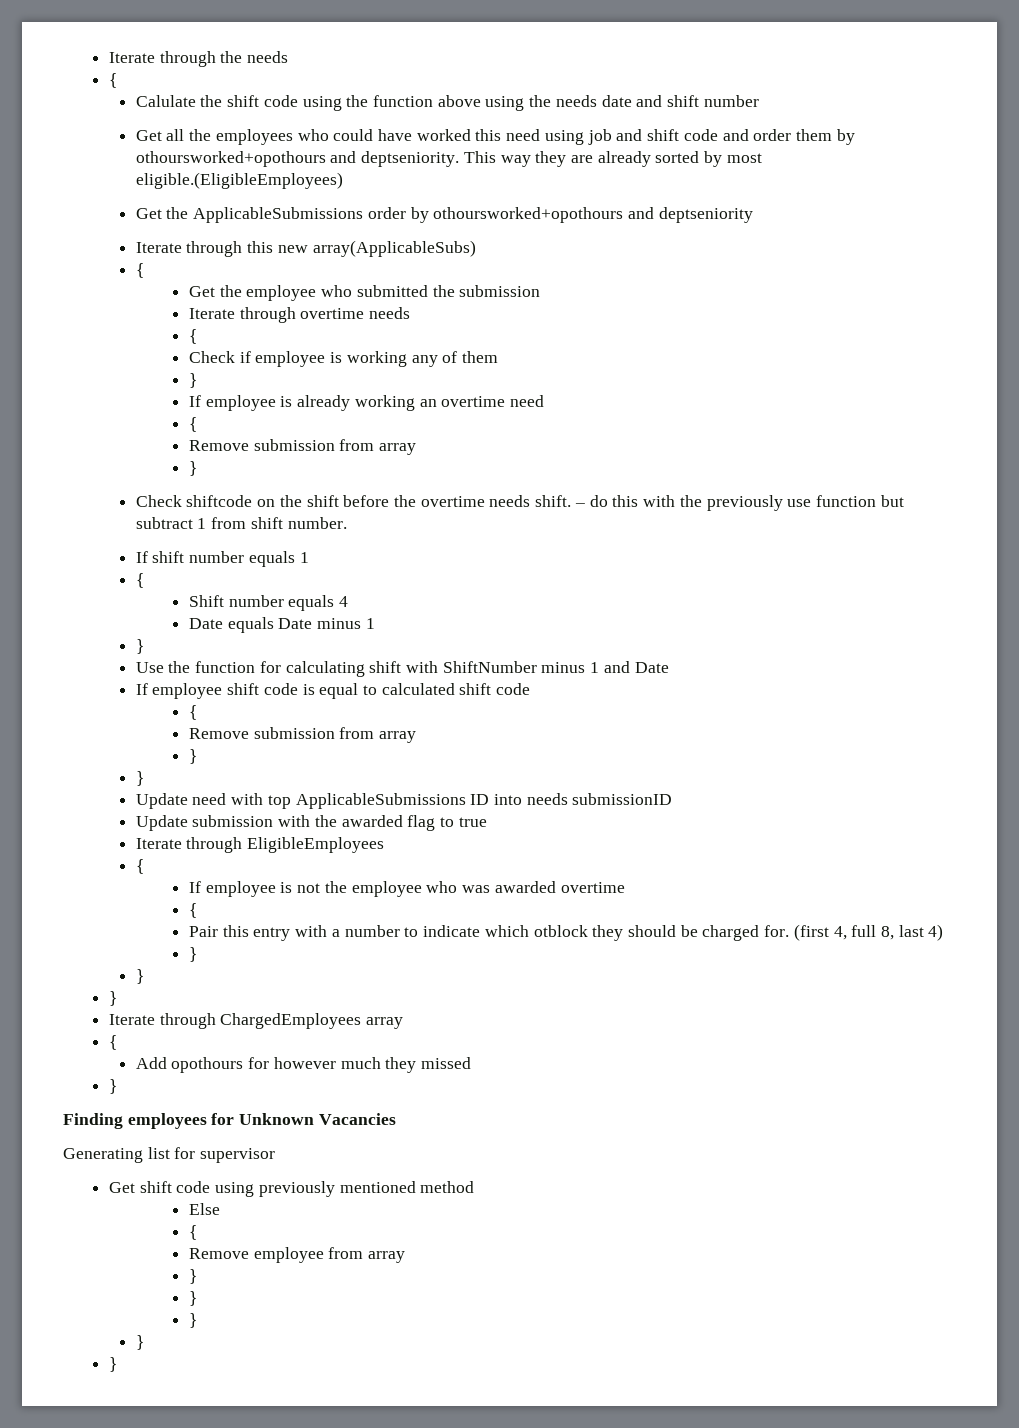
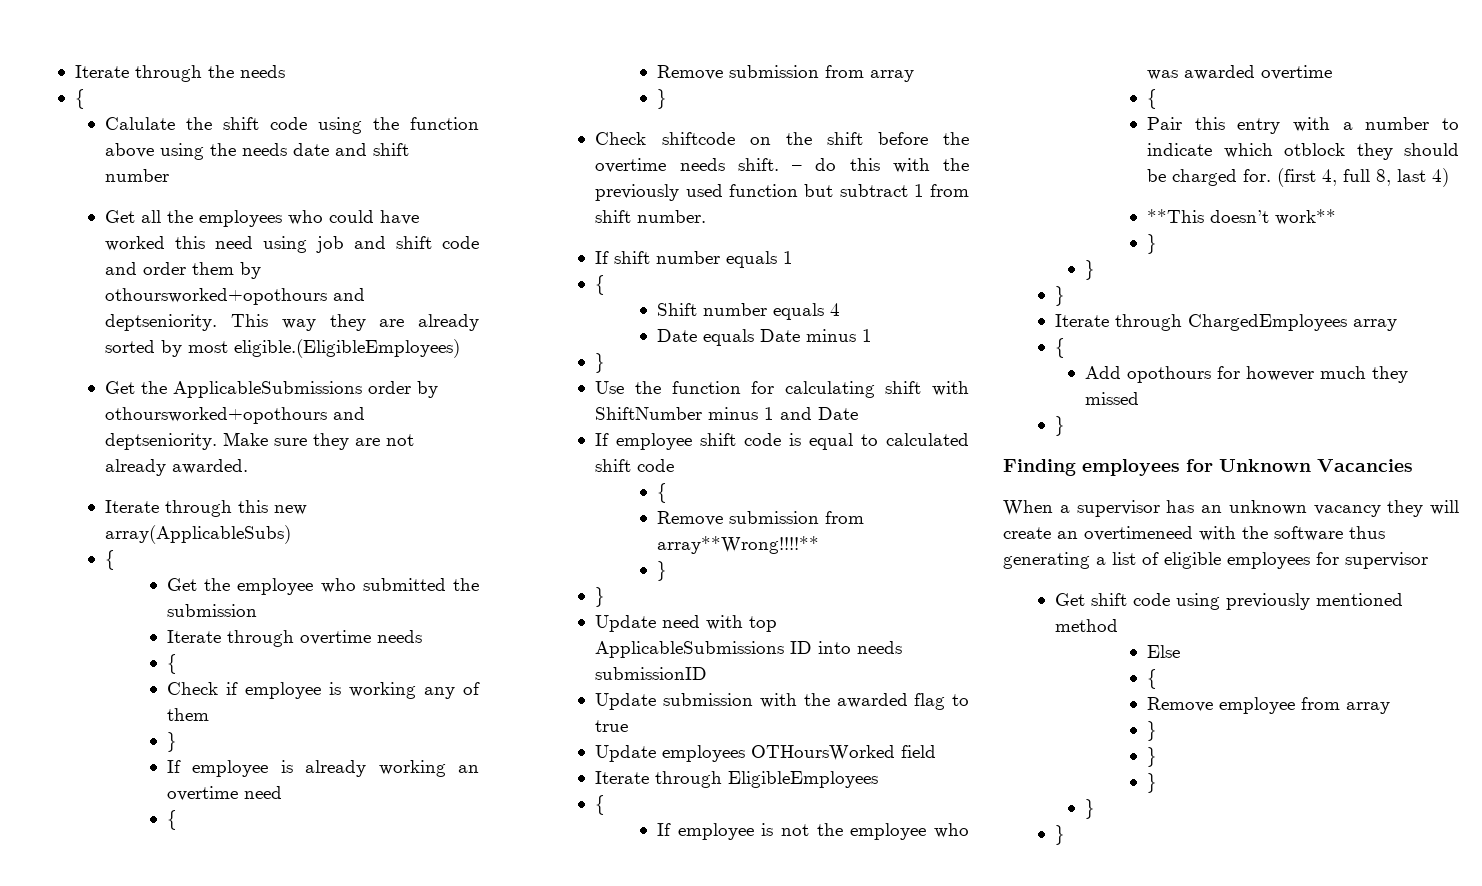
[658,207,753,223] deptseniority -> [105,432,415,450] [105,459,249,476] deptseniority. Make sure they are not already awarded.
[787,499,812,507] use -> [685,184,723,197] used
[379,731,417,743] array -> [657,536,820,554] array**Wrong!!!!**
(487, 822) none -> [595,745,937,762] // Update employees OTHoursWorked field
(944, 932) none -> [1147,209,1337,225] // **This doesn’t work**
[63,1147,170,1163] Generating list -> [1003,500,1459,517] [1003,526,1385,541] [1003,552,1310,569] When a supervisor has an unknown vacancy they will create an overtimeneed with the software thus generating a list of eligible employees

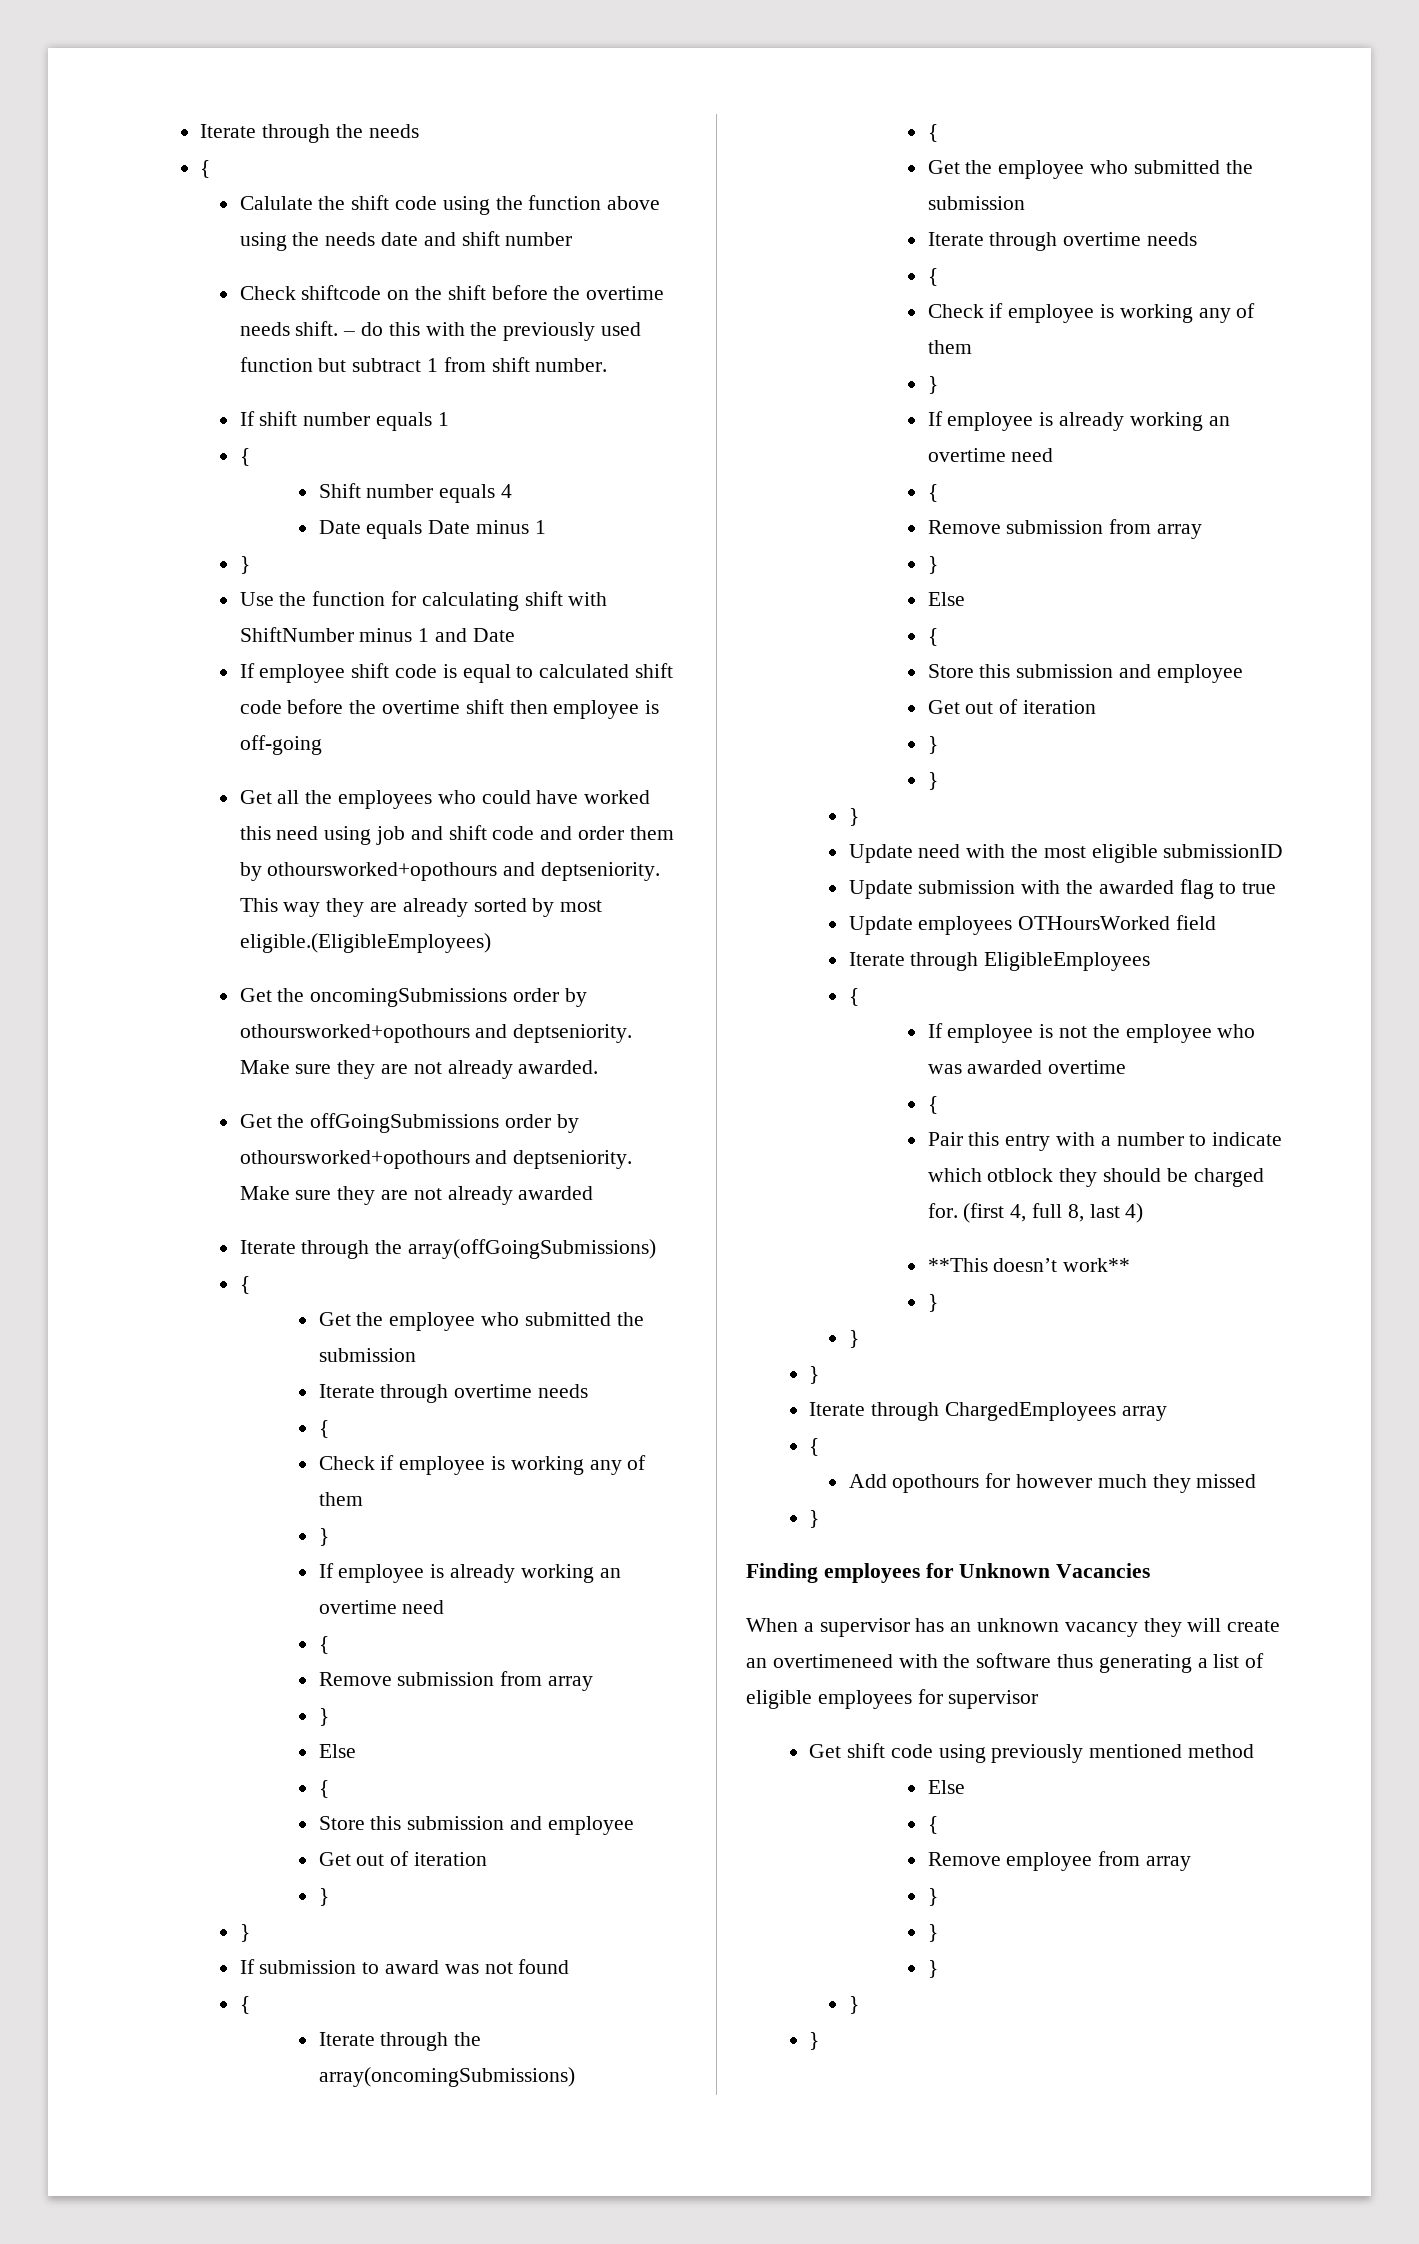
[105,210,420,227] [105,236,479,253] [105,262,262,279] [105,288,366,305] [105,314,479,331] [105,339,461,358] [105,381,439,398] [105,407,366,424] [105,432,415,450] [105,459,249,476] [105,500,308,517] [105,525,292,544] [105,550,116,570] [167,578,479,595] [167,604,258,617] [167,630,423,647] [167,654,178,674] [167,682,480,699] [167,708,210,721] [167,732,178,752] [167,760,479,777] [167,786,283,801] [167,810,178,830] [657,65,915,82] [657,89,668,109] // Get all the employees who could have worked this need using job and shift code and order them by othoursworked+opothours and deptseniority. This way they are already sorted by most eligible.(EligibleEmployees) // Get the ApplicableSubmissions order by othoursworked+opothours and deptseniority. Make sure they are not already awarded. // Iterate through this new array(ApplicableSubs) // { // Get the employee who submitted the submission // Iterate through overtime needs // { // Check if employee is working any of them // } // If employee is already working an overtime need // { // Remove submission from array // } -> (573, 239) none
[657,483,668,503] [657,511,865,526] [657,536,820,554] // { // Remove submission from array**Wrong!!!!** -> [287,699,660,719] [239,735,322,755] [239,790,651,809] [239,825,674,845] [239,862,661,881] [239,898,603,917] [239,933,491,953] [239,988,587,1007] [239,1024,633,1043] [239,1060,599,1079] [239,1113,579,1133] [239,1150,633,1169] [239,1186,594,1205] [239,1239,657,1259] [239,1276,250,1294] [318,1312,644,1331] [318,1348,416,1362] [318,1384,588,1403] [318,1420,329,1438] [318,1455,647,1475] [318,1492,363,1506] [318,1528,329,1546] [318,1563,621,1583] [318,1600,445,1614] [318,1636,329,1654] [318,1671,593,1691] [318,1708,329,1726] [318,1744,356,1758] [318,1780,329,1798] [318,1816,634,1835] [318,1851,487,1866] [318,1888,329,1906] [239,1924,250,1942] [239,1959,570,1974] [239,1996,250,2014] [318,2032,482,2051] [318,2067,575,2087] [927,124,938,142] [927,160,1253,179] [927,196,1025,210] [927,232,1197,251] [927,268,938,286] [927,303,1256,323] [927,340,972,354] [927,376,938,394] [927,411,1230,431] [927,448,1054,462] [927,484,938,502] [927,519,1202,539] [927,556,938,574] [927,592,965,606] [927,628,938,646] [927,664,1243,683] [927,699,1096,714] [927,736,938,754] before the overtime shift then employee is off-going // Get all the employees who could have worked this need using job and shift code and order them by othoursworked+opothours and deptseniority. This way they are already sorted by most eligible.(EligibleEmployees) // Get the oncomingSubmissions order by othoursworked+opothours and deptseniority. Make sure they are not already awarded. // Get the offGoingSubmissions order by othoursworked+opothours and deptseniority. Make sure they are not already awarded // Iterate through the array(offGoingSubmissions) // { // Get the employee who submitted the submission // Iterate through overtime needs // { // Check if employee is working any of them // } // If employee is already working an overtime need // { // Remove submission from array // } // Else // { // Store this submission and employee // Get out of iteration // } // } // If submission to award was not found // { // Iterate through the array(oncomingSubmissions) // { // Get the employee who submitted the submission // Iterate through overtime needs // { // Check if employee is working any of them // } // If employee is already working an overtime need // { // Remove submission from array // } // Else // { // Store this submission and employee // Get out of iteration // }
[749,616,778,632] [595,641,903,658] top ApplicableSubmissions ID into needs -> [1011,844,1158,863] the most eligible

